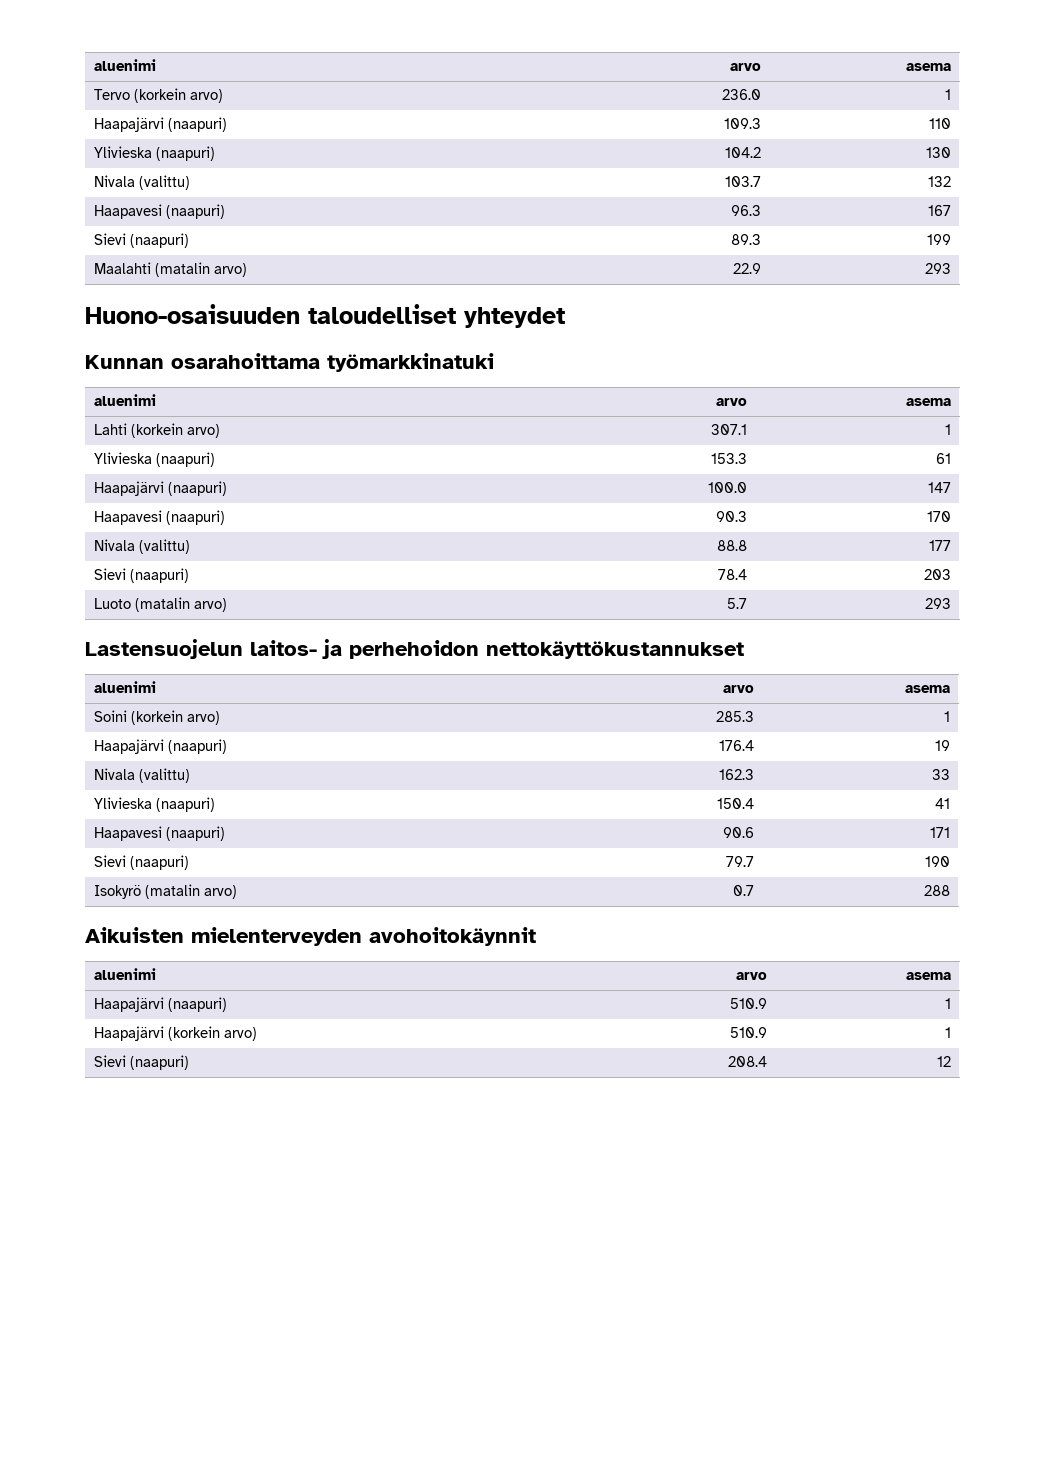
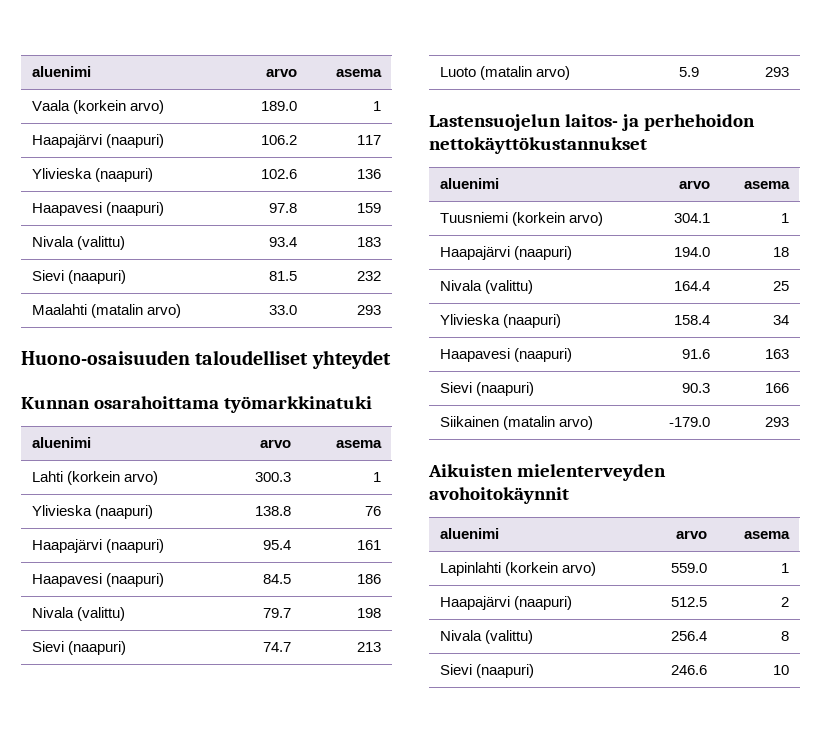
[94,59,157,71] [729,63,761,71] [905,63,951,71] [94,88,224,103] [721,89,761,100] [944,89,951,100] [94,117,228,132] [723,118,761,129] [928,118,951,129] [94,146,216,161] [724,147,761,158] [925,147,951,158] [94,175,191,190] [724,176,761,187] [927,176,951,187] [94,204,226,219] [730,205,761,216] [927,205,951,216] [94,233,190,248] [730,234,761,245] [926,234,951,245] aluenimi | arvo | asema // Tervo (korkein arvo) | 236.0 | 1 // Haapajärvi (naapuri) | 109.3 | 110 // Ylivieska (naapuri) | 104.2 | 130 // Nivala (valittu) | 103.7 | 132 // Haapavesi (naapuri) | 96.3 | 167 // Sievi (naapuri) | 89.3 | 199 -> [32,66,92,77] [265,68,297,77] [335,69,382,77] [32,100,165,114] [260,101,297,111] [372,101,381,111] [32,134,165,148] [260,135,297,145] [356,135,381,145] [32,168,154,182] [260,169,297,179] [356,169,381,179] [32,202,165,216] [268,203,297,213] [356,203,381,213] [32,236,126,250] [268,237,297,247] [356,237,381,247] [32,270,127,284] [268,271,297,281] [356,271,381,281] aluenimi | arvo | asema // Vaala (korkein arvo) | 189.0 | 1 // Haapajärvi (naapuri) | 106.2 | 117 // Ylivieska (naapuri) | 102.6 | 136 // Haapavesi (naapuri) | 97.8 | 159 // Nivala (valittu) | 93.4 | 183 // Sievi (naapuri) | 81.5 | 232
[732,263,761,274] 22.9 -> [268,305,297,315] 33.0
[710,424,747,435] 307.1 -> [254,472,291,482] 300.3
[710,453,747,464] [935,453,951,464] [94,481,228,496] [707,482,747,493] [927,482,951,493] [94,510,226,525] [715,511,747,522] [926,511,951,522] [94,539,191,554] [716,540,747,551] [928,540,951,551] [94,568,190,583] [717,569,747,580] [923,569,951,580] 153.3 | 61 // Haapajärvi (naapuri) | 100.0 | 147 // Haapavesi (naapuri) | 90.3 | 170 // Nivala (valittu) | 88.8 | 177 // Sievi (naapuri) | 78.4 | 203 -> [254,506,291,516] [364,506,381,516] [32,539,165,553] [262,540,291,550] [356,540,381,550] [32,573,165,587] [262,574,291,584] [356,574,381,584] [32,607,126,621] [262,608,291,618] [356,608,381,618] [32,641,127,655] [262,642,291,652] [356,642,381,652] 138.8 | 76 // Haapajärvi (naapuri) | 95.4 | 161 // Haapavesi (naapuri) | 84.5 | 186 // Nivala (valittu) | 79.7 | 198 // Sievi (naapuri) | 74.7 | 213
[726,598,747,609] 5.7 -> [678,67,699,77] 5.9
[94,710,221,725] [715,711,754,722] [943,711,950,722] [94,739,228,754] [718,740,754,751] [934,740,950,751] [94,768,191,783] [718,769,754,780] [931,769,950,780] [94,797,216,812] [716,798,754,809] [934,798,950,809] [94,826,226,841] [722,827,754,838] [929,827,950,838] [94,855,190,870] [725,856,754,867] [924,856,950,867] [94,884,238,899] [732,885,754,896] [923,885,950,896] Soini (korkein arvo) | 285.3 | 1 // Haapajärvi (naapuri) | 176.4 | 19 // Nivala (valittu) | 162.3 | 33 // Ylivieska (naapuri) | 150.4 | 41 // Haapavesi (naapuri) | 90.6 | 171 // Sievi (naapuri) | 79.7 | 190 // Isokyrö (matalin arvo) | 0.7 | 288 -> [440,212,604,226] [673,213,710,223] [780,213,789,223] [440,246,573,260] [673,247,710,257] [772,247,789,257] [440,280,534,294] [673,281,710,291] [772,281,789,291] [440,314,562,328] [673,315,710,325] [772,315,789,325] [440,348,573,362] [681,349,710,359] [764,349,789,359] [440,382,535,396] [681,383,710,393] [764,383,789,393] [440,416,594,430] [668,417,710,427] [764,417,789,427] Tuusniemi (korkein arvo) | 304.1 | 1 // Haapajärvi (naapuri) | 194.0 | 18 // Nivala (valittu) | 164.4 | 25 // Ylivieska (naapuri) | 158.4 | 34 // Haapavesi (naapuri) | 91.6 | 163 // Sievi (naapuri) | 90.3 | 166 // Siikainen (matalin arvo) | -179.0 | 293
[94,997,228,1012] [729,998,767,1009] [944,998,951,1009] [94,1026,258,1041] [729,1027,767,1038] [944,1027,951,1038] [94,1055,190,1070] [727,1056,767,1067] [936,1056,951,1067] Haapajärvi (naapuri) | 510.9 | 1 // Haapajärvi (korkein arvo) | 510.9 | 1 // Sievi (naapuri) | 208.4 | 12 -> [440,562,597,576] [670,563,707,573] [780,563,789,573] [440,596,573,610] [670,597,707,607] [780,597,789,607] [440,630,534,644] [670,631,707,641] [780,631,789,641] [440,664,535,678] [670,665,707,675] [772,665,789,675] Lapinlahti (korkein arvo) | 559.0 | 1 // Haapajärvi (naapuri) | 512.5 | 2 // Nivala (valittu) | 256.4 | 8 // Sievi (naapuri) | 246.6 | 10

